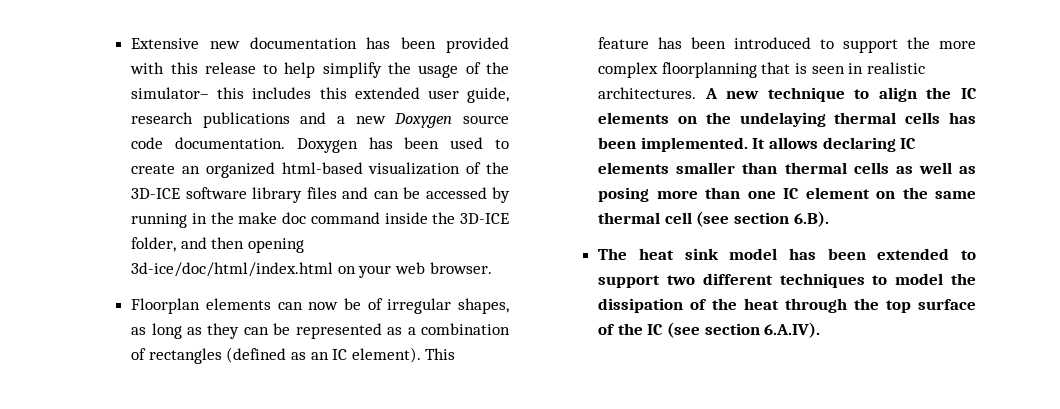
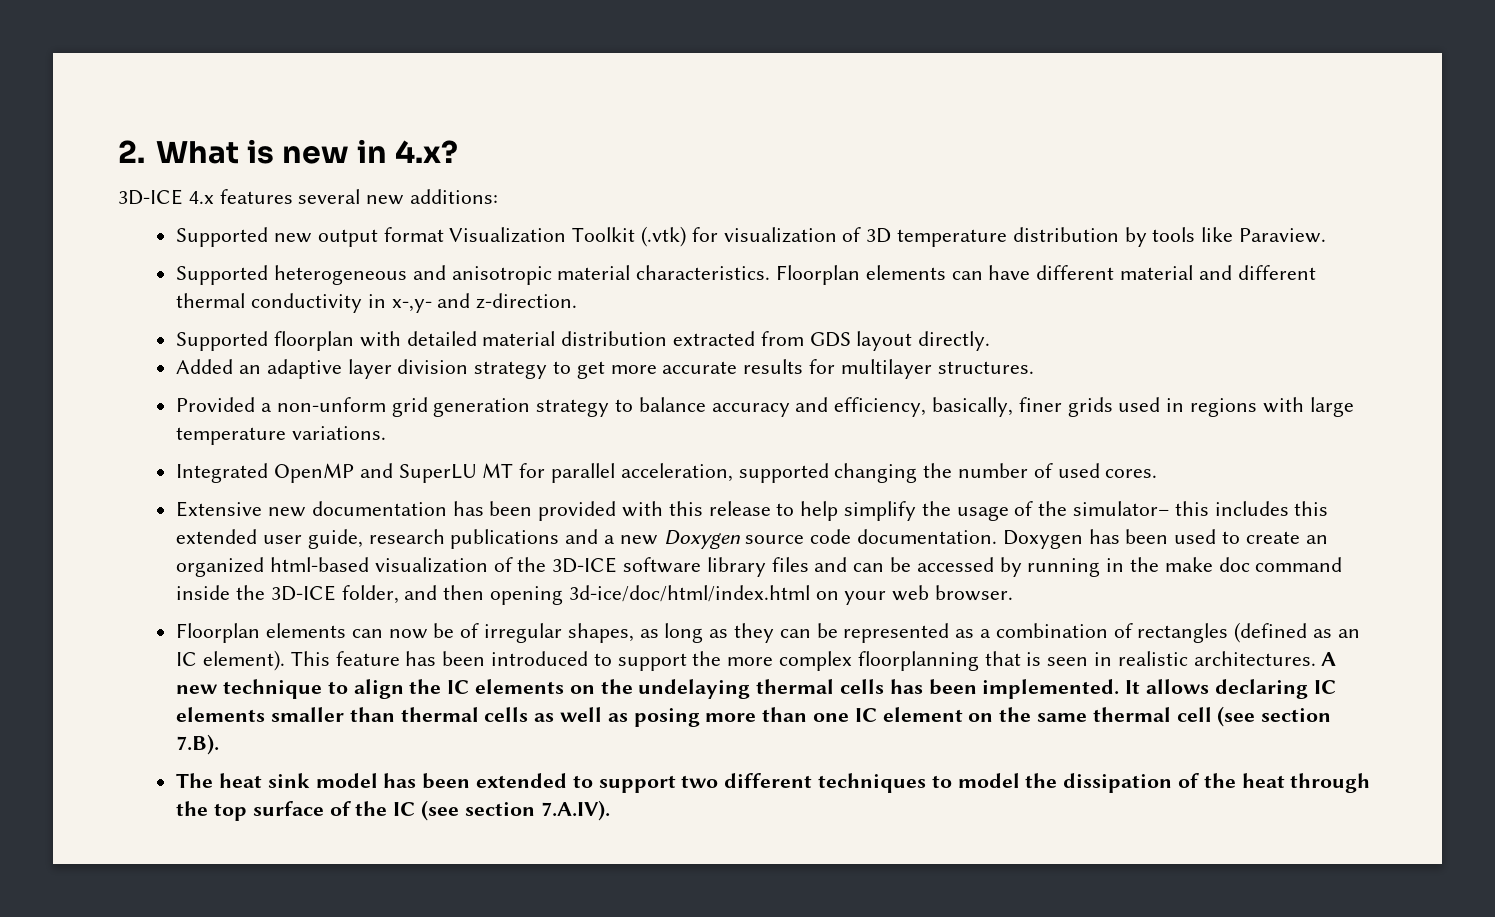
(131, 43) none -> [118,139,459,164] [118,189,499,205] [176,226,1327,247] [176,265,1316,285] [176,293,578,313] [176,331,991,351] [176,359,1034,379] [176,397,1354,417] [176,426,386,445] [176,463,1158,483] 2. What is new in 4.x? // 3D-ICE 4.x features several new additions: // Supported new output format Visualization Toolkit (.vtk) for visualization of 3D temperature distribution by tools like Paraview. // Supported heterogeneous and anisotropic material characteristics. Floorplan elements can have different material and different thermal conductivity in x-,y- and z-direction. // Supported floorplan with detailed material distribution extracted from GDS layout directly. // Added an adaptive layer division strategy to get more accurate results for multilayer structures. // Provided a non-unform grid generation strategy to balance accuracy and efficiency, basically, finer grids used in regions with large temperature variations. // Integrated OpenMP and SuperLU MT for parallel acceleration, supported changing the number of used cores. //
[793,211,829,227] 6.B). -> [176,734,220,755] 7.B).
[764,322,821,338] 6.A.IV). -> [540,800,610,821] 7.A.IV).

